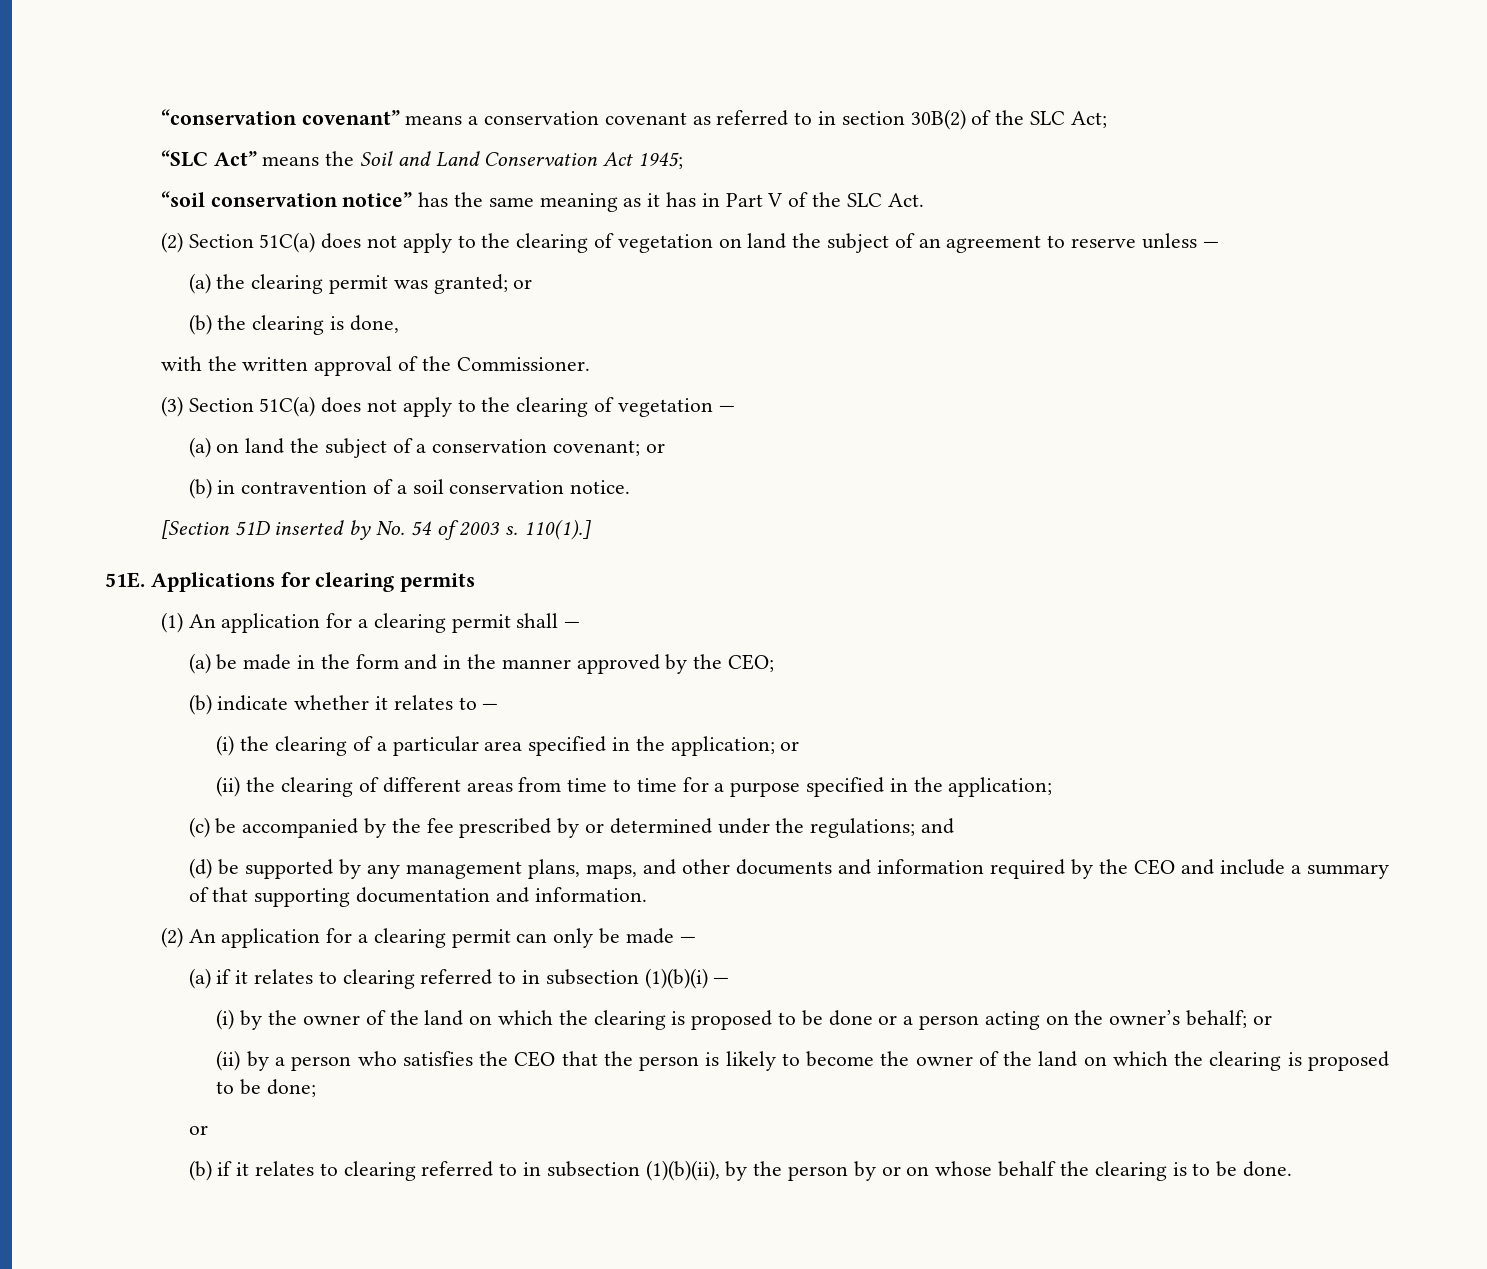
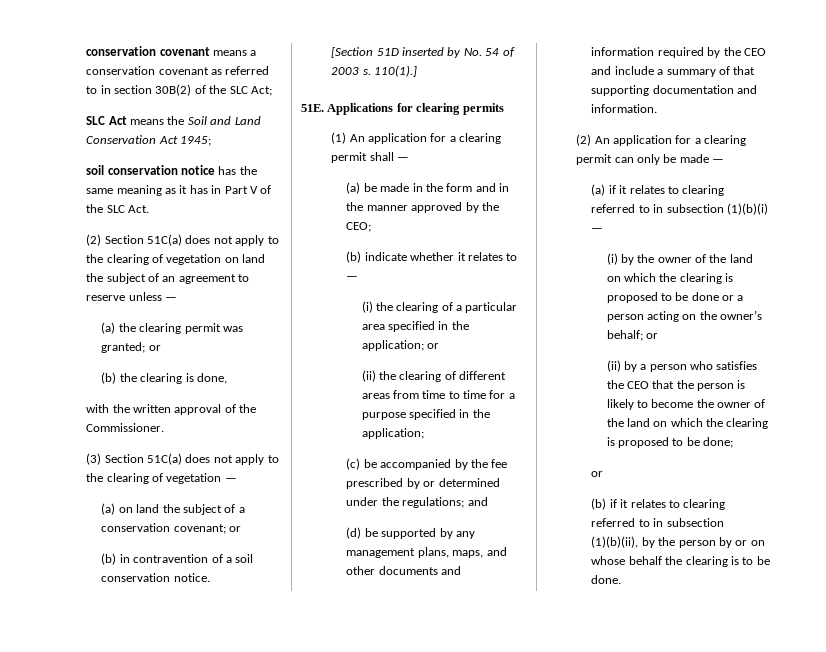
[160,109,400,125] “conservation covenant” -> [86,46,210,56] conservation covenant
[160,150,257,167] “SLC Act” -> [86,116,127,125] SLC Act
[160,191,413,207] “soil conservation notice” -> [86,165,216,175] soil conservation notice

